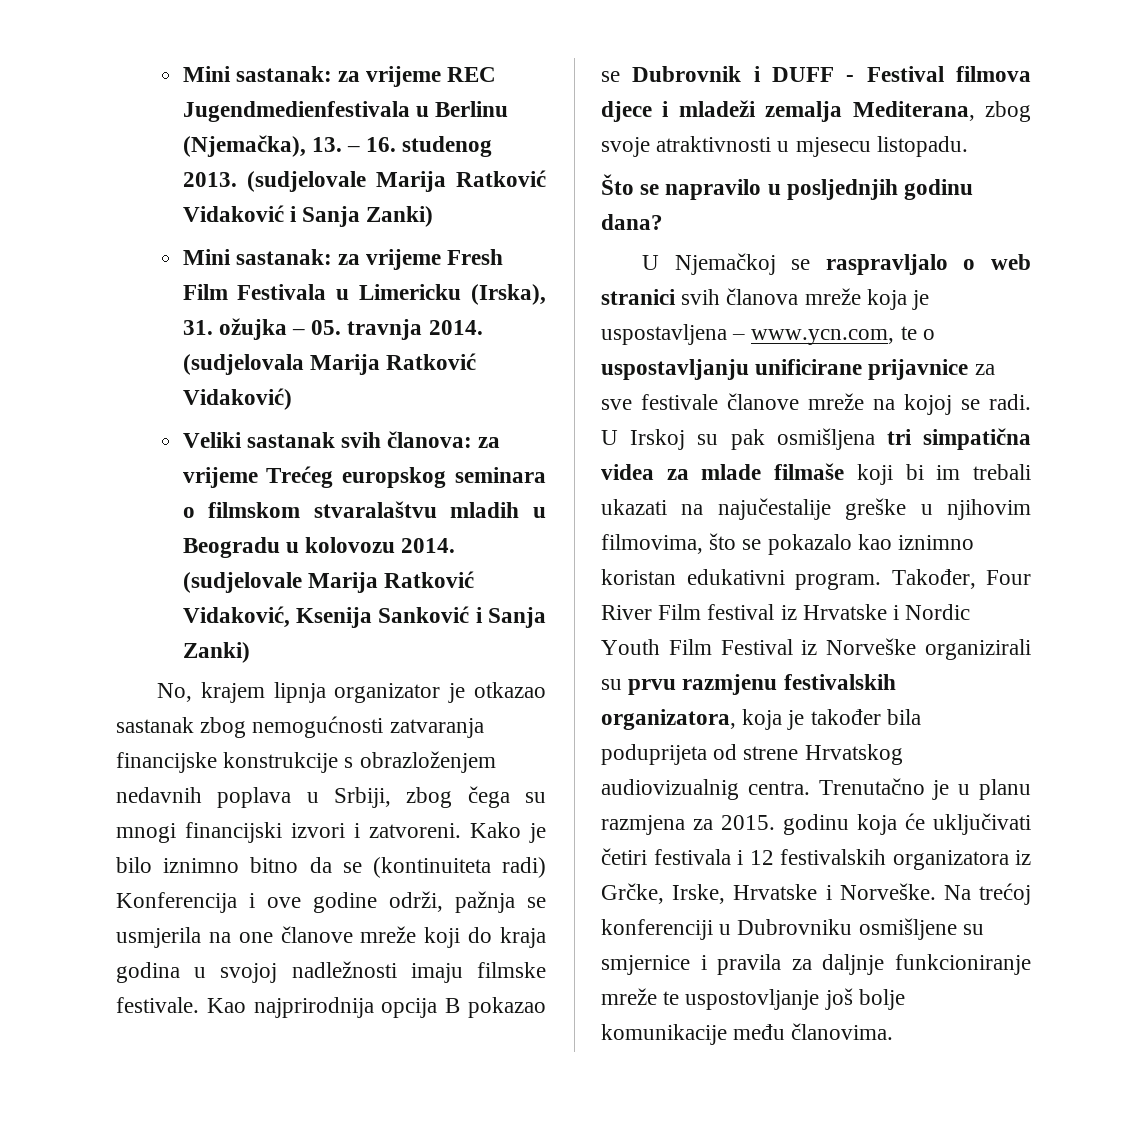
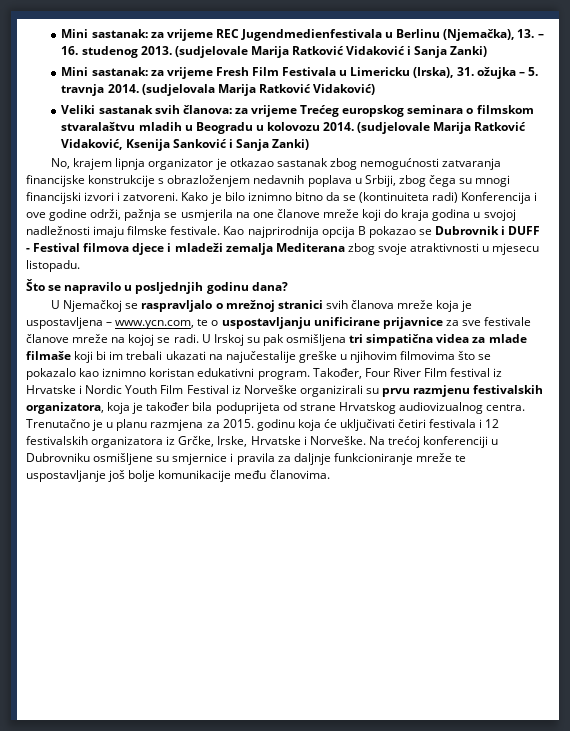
[311,320,342,335] 05. -> [527,67,538,76] 5.
[852,101,975,121] Mediterana, -> [275,243,345,252] Mediterana
[991,254,1031,270] web -> [225,300,275,312] mrežnoj
[601,534,703,554] filmovima, -> [400,351,456,360] filmovima
[743,744,903,765] [601,779,739,800] strene Hrvatskog audiovizualnig -> [299,402,483,414] strane Hrvatskog audiovizualnog
[685,989,820,1010] uspostovljanje -> [26,470,106,482] uspostavljanje

